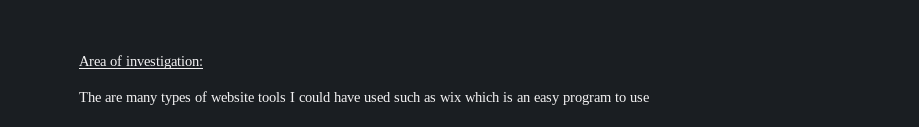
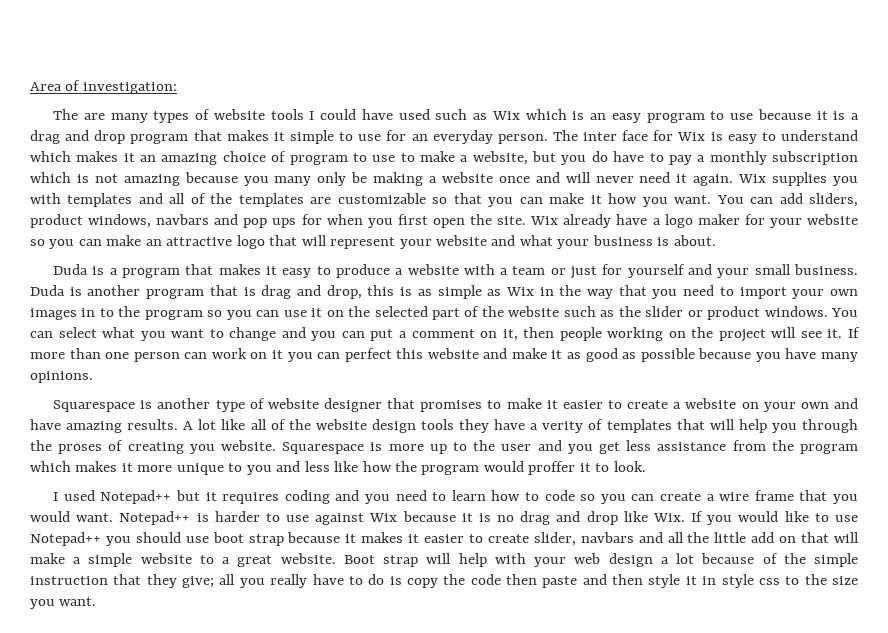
[440,92,462,102] wix -> [491,111,520,120] Wix
(649, 98) none -> [757,109,859,120] [30,130,858,144] [30,151,859,165] [30,172,859,186] [30,193,859,207] [30,214,858,228] [30,235,716,249] [53,264,859,279] [30,285,859,299] [30,306,859,320] [30,327,860,342] [30,348,859,362] [30,371,93,383] [53,398,859,412] [30,419,859,433] [30,440,859,454] [30,461,646,475] [53,490,858,504] [30,511,858,525] [30,532,859,546] [30,553,858,567] [30,574,859,588] [30,597,97,609] because it is a drag and drop program that makes it simple to use for an everyday person. The inter face for Wix is easy to understand which makes it an amazing choice of program to use to make a website, but you do have to pay a monthly subscription which is not amazing because you many only be making a website once and will never need it again. Wix supplies you with templates and all of the templates are customizable so that you can make it how you want. You can add sliders, product windows, navbars and pop ups for when you first open the site. Wix already have a logo maker for your website so you can make an attractive logo that will represent your website and what your business is about. // Duda is a program that makes it easy to produce a website with a team or just for yourself and your small business. Duda is another program that is drag and drop, this is as simple as Wix in the way that you need to import your own images in to the program so you can use it on the selected part of the website such as the slider or product windows. You can select what you want to change and you can put a comment on it, then people working on the project will see it. If more than one person can work on it you can perfect this website and make it as good as possible because you have many opinions. // Squarespace is another type of website designer that promises to make it easier to create a website on your own and have amazing results. A lot like all of the website design tools they have a verity of templates that will help you through the proses of creating you website. Squarespace is more up to the user and you get less assistance from the program which makes it more unique to you and less like how the program would proffer it to look. // I used Notepad++ but it requires coding and you need to learn how to code so you can create a wire frame that you would want. Notepad++ is harder to use against Wix because it is no drag and drop like Wix. If you would like to use Notepad++ you should use boot strap because it makes it easier to create slider, navbars and all the little add on that will make a simple website to a great website. Boot strap will help with your web design a lot because of the simple instruction that they give; all you really have to do is copy the code then paste and then style it in style css to the size you want.

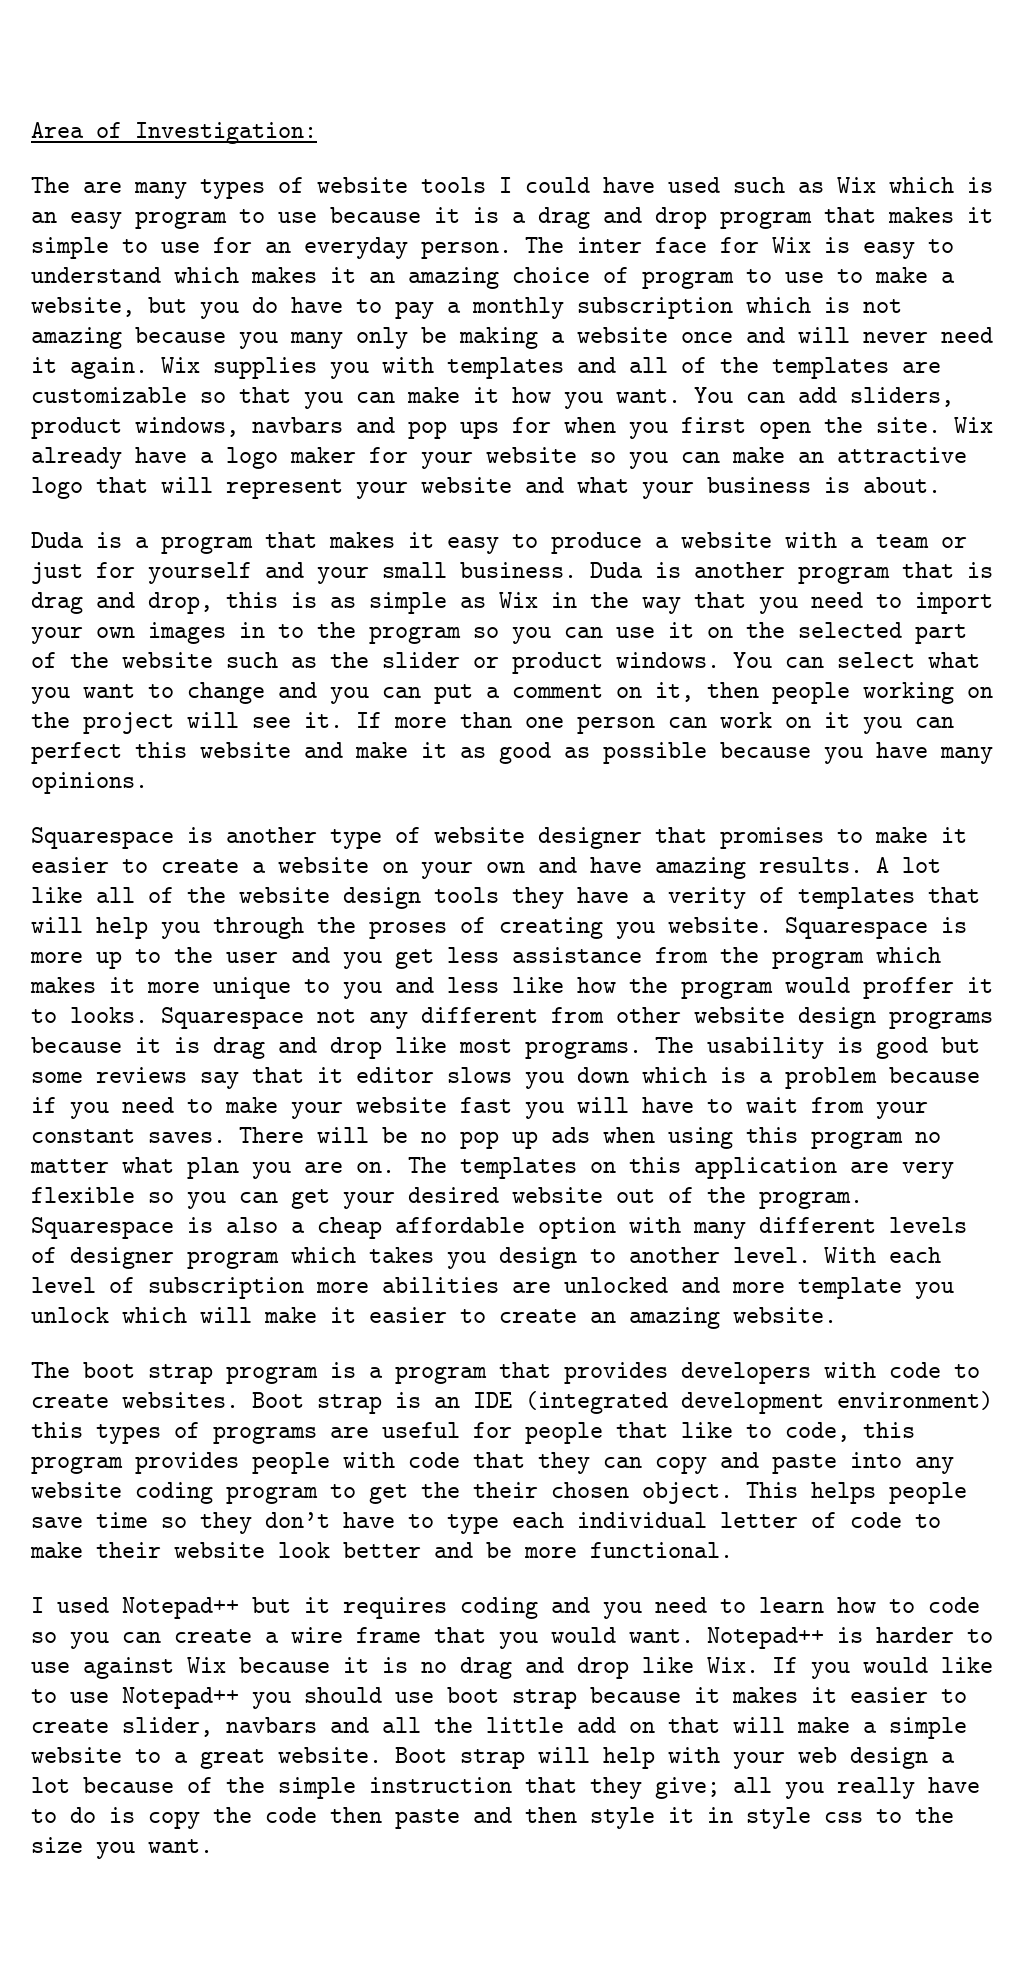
[82,82,177,94] investigation: -> [135,122,317,144] Investigation:
[613,461,646,472] look. -> [70,1007,993,1029] [31,1037,980,1059] [31,1067,980,1089] [31,1097,928,1119] [31,1127,941,1149] [30,1157,954,1179] [31,1187,863,1209] [31,1217,967,1239] [31,1247,941,1269] [31,1277,954,1299] [31,1307,837,1329] [31,1362,980,1384] [31,1391,993,1414] [31,1422,915,1444] [31,1452,954,1474] [31,1482,967,1504] [31,1512,941,1534] [30,1542,733,1558] looks. Squarespace not any different from other website design programs because it is drag and drop like most programs. The usability is good but some reviews say that it editor slows you down which is a problem because if you need to make your website fast you will have to wait from your constant saves. There will be no pop up ads when using this program no matter what plan you are on. The templates on this application are very flexible so you can get your desired website out of the program. Squarespace is also a cheap affordable option with many different levels of designer program which takes you design to another level. With each level of subscription more abilities are unlocked and more template you unlock which will make it easier to create an amazing website. // The boot strap program is a program that provides developers with code to create websites. Boot strap is an IDE (integrated development environment) this types of programs are useful for people that like to code, this program provides people with code that they can copy and paste into any website coding program to get the their chosen object. This helps people save time so they don’t have to type each individual letter of code to make their website look better and be more functional.

